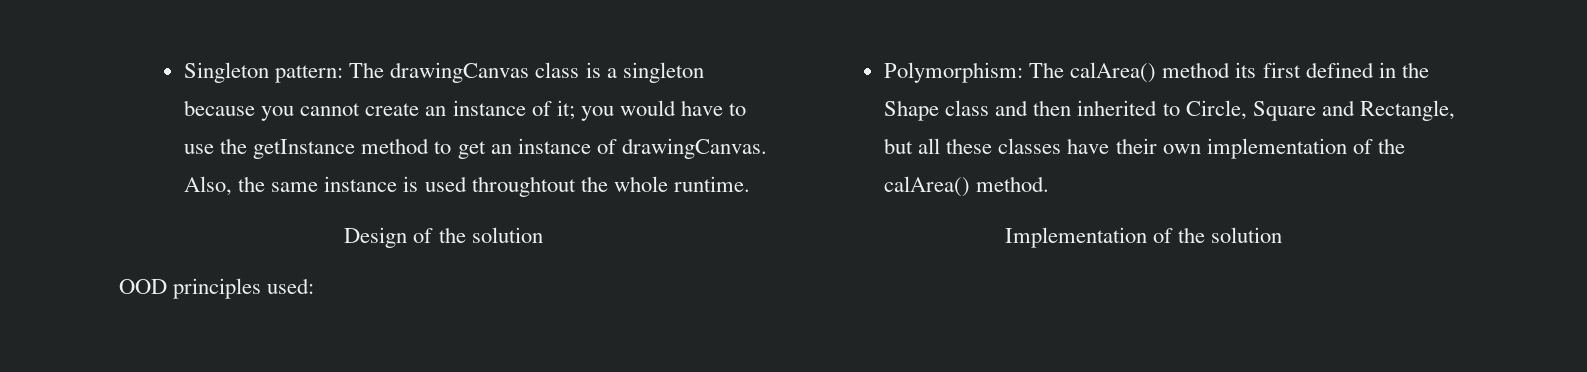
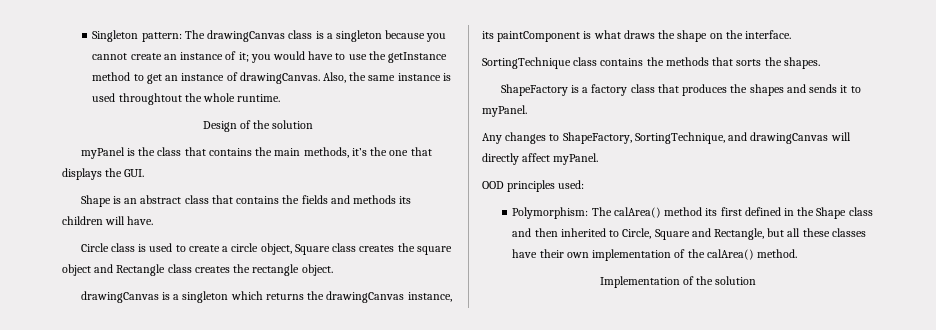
(543, 235) none -> [80,147,432,159] [62,168,145,180] [80,195,412,207] [62,216,154,225] [80,243,452,255] [62,264,333,276] [80,291,452,303] [482,30,792,42] [482,57,820,69] [500,84,861,96] [482,105,527,117] [482,132,851,144] [482,153,599,165] // myPanel is the class that contains the main methods, it’s the one that displays the GUI. // Shape is an abstract class that contains the fields and methods its children will have. // Circle class is used to create a circle object, Square class creates the square object and Rectangle class creates the rectangle object. // drawingCanvas is a singleton which returns the drawingCanvas instance, its paintComponent is what draws the shape on the interface. // SortingTechnique class contains the methods that sorts the shapes. // ShapeFactory is a factory class that produces the shapes and sends it to myPanel. // Any changes to ShapeFactory, SortingTechnique, and drawingCanvas will directly affect myPanel.

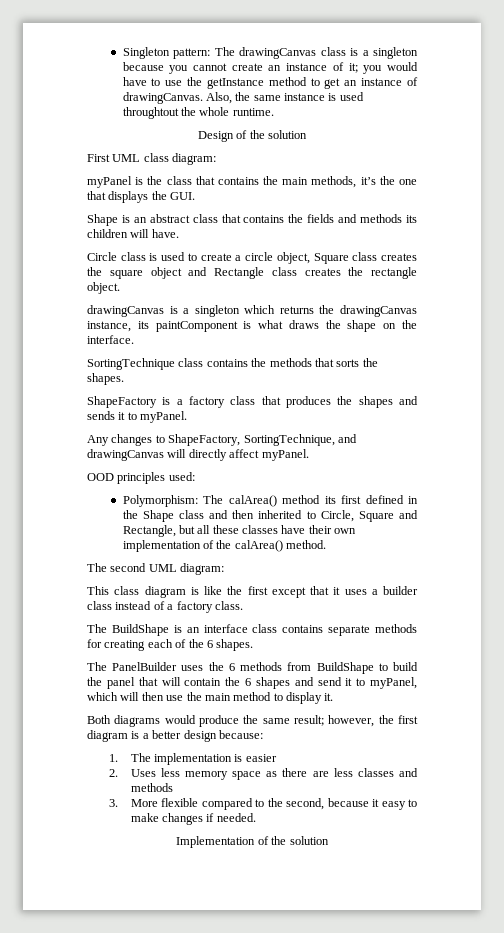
(314, 124) none -> [87,153,217,165] // First UML class diagram:
(798, 253) none -> [87,563,225,575] [87,586,418,598] [87,601,243,613] [87,624,417,636] [87,639,254,651] [87,662,419,674] [87,677,417,689] [87,692,334,704] [87,715,418,727] [87,730,263,742] [108,753,277,765] [108,768,418,780] [130,783,173,792] [108,798,417,810] [130,813,256,825] // The second UML diagram: // This class diagram is like the first except that it uses a builder class instead of a factory class. // The BuildShape is an interface class contains separate methods for creating each of the 6 shapes. // The PanelBuilder uses the 6 methods from BuildShape to build the panel that will contain the 6 shapes and send it to myPanel, which will then use the main method to display it. // Both diagrams would produce the same result; however, the first diagram is a better design because: // 1. The implementation is easier // 2. Uses less memory space as there are less classes and methods // 3. More flexible compared to the second, because it easy to make changes if needed.

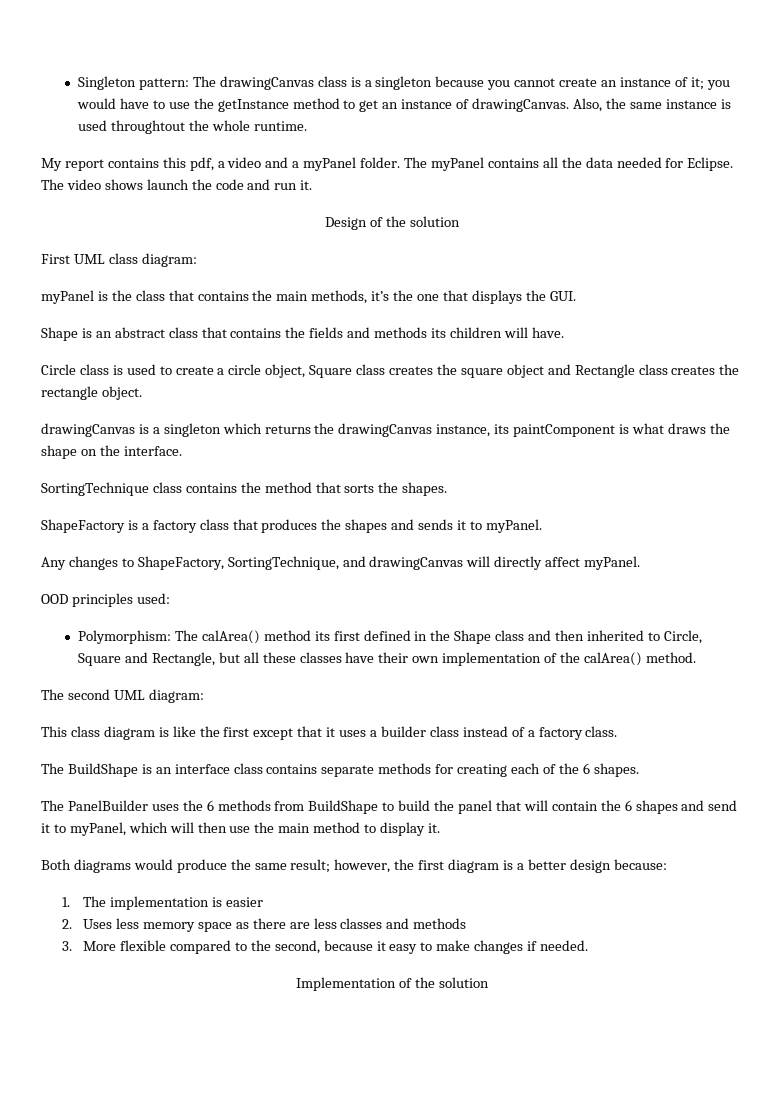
(274, 112) none -> [41,157,734,171] [41,179,313,190] // My report contains this pdf, a video and a myPanel folder. The myPanel contains all the data needed for Eclipse. The video shows launch the code and run it.
[269,358,312,367] methods -> [264,482,312,493] method

